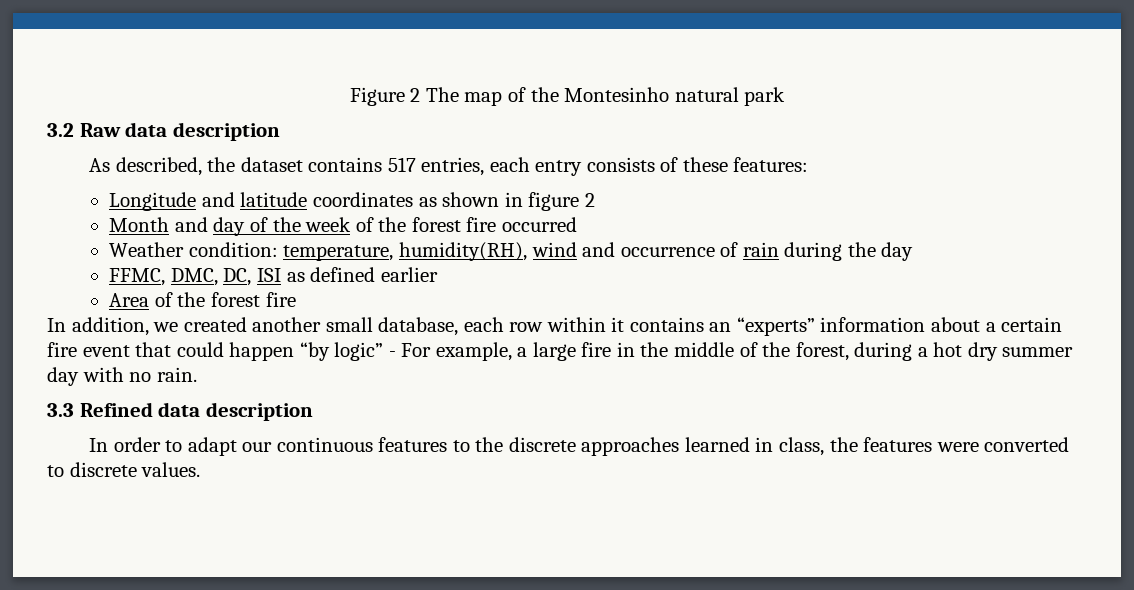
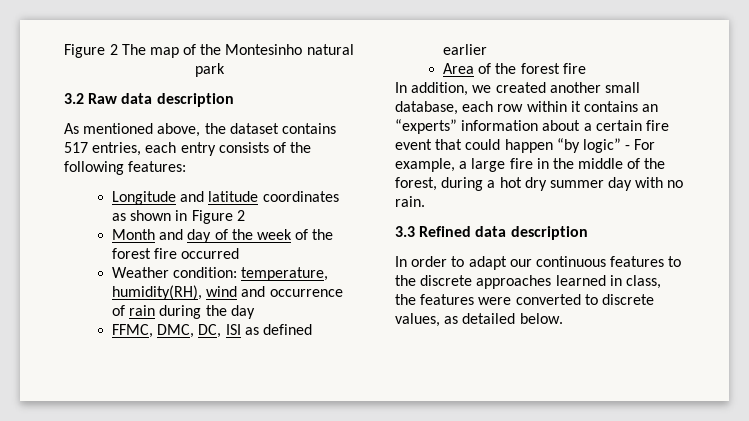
[115,157,202,176] described, -> [83,123,201,137] mentioned above,
[682,157,728,172] these -> [290,142,312,153] [64,161,124,175] the following
[528,192,580,211] figure -> [191,210,233,224] Figure
[141,462,201,477] values. -> [395,313,563,327] values, as detailed below.

